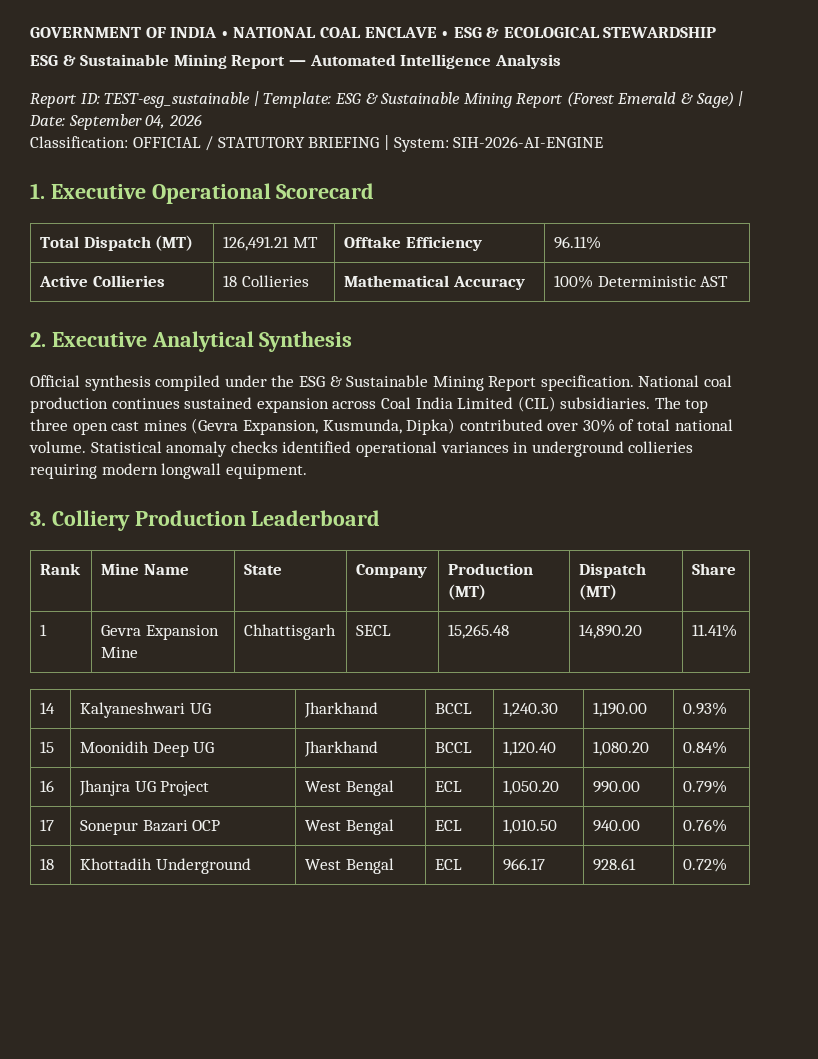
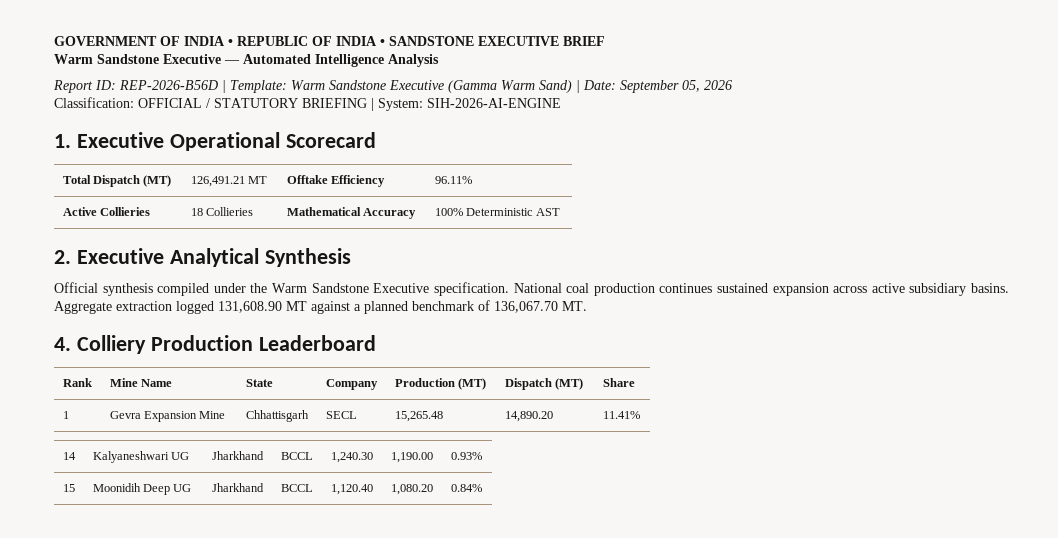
[233,27,717,38] [30,54,286,69] NATIONAL COAL ENCLAVE • ESG & ECOLOGICAL STEWARDSHIP // ESG & Sustainable Mining Report -> [237,36,605,46] [54,54,221,64] REPUBLIC OF INDIA • SANDSTONE EXECUTIVE BRIEF // Warm Sandstone Executive
[104,92,251,108] TEST-esg_sustainable -> [119,80,218,90] REP-2026-B56D
[334,91,734,108] ESG & Sustainable Mining Report (Forest Emerald & Sage) -> [291,80,572,93] Warm Sandstone Executive (Gamma Warm Sand)
[145,115,166,129] 04, -> [682,80,700,92] 05,
[298,375,537,391] ESG & Sustainable Mining Report -> [272,283,430,293] Warm Sandstone Executive
[380,396,709,413] [30,418,733,435] [29,441,694,457] [30,463,307,479] [30,511,46,526] Coal India Limited (CIL) subsidiaries. The top three open cast mines (Gevra Expansion, Kusmunda, Dipka) contributed over 30% of total national volume. Statistical anomaly checks identified operational variances in underground collieries requiring modern longwall equipment. // 3. -> [871,283,1009,296] [54,300,587,314] [54,337,71,351] active subsidiary basins. Aggregate extraction logged 131,608.90 MT against a planned benchmark of 136,067.70 MT. // 4.
[40,780,55,792] [79,780,210,796] [305,780,394,796] [435,781,463,792] [503,780,560,795] [593,781,641,793] [683,780,728,794] [40,819,55,831] [80,820,221,835] [305,819,394,835] [435,820,463,831] [503,819,558,834] [593,820,641,832] [683,819,728,833] [40,858,55,870] [80,858,251,874] [305,858,394,874] [435,859,463,870] [503,858,546,871] [593,858,637,871] [683,858,728,872] // 16 | Jhanjra UG Project | West Bengal | ECL | 1,050.20 | 990.00 | 0.79% // 17 | Sonepur Bazari OCP | West Bengal | ECL | 1,010.50 | 940.00 | 0.76% // 18 | Khottadih Underground | West Bengal | ECL | 966.17 | 928.61 | 0.72% -> (482, 488) none

